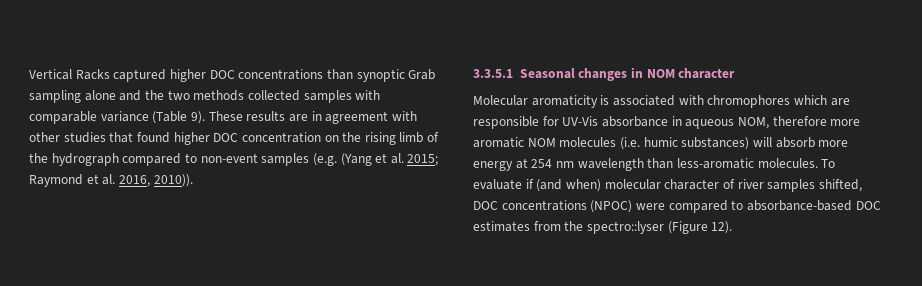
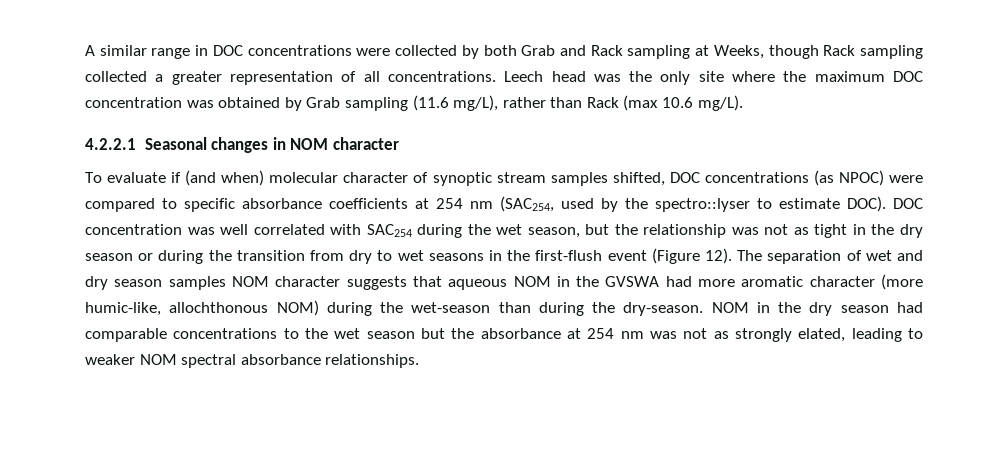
[29,69,436,82] [29,90,381,103] [29,111,417,124] [29,132,440,145] [29,153,439,166] [29,174,193,187] [473,69,513,78] Vertical Racks captured higher DOC concentrations than synoptic Grab sampling alone and the two methods collected samples with comparable variance (Table 9). These results are in agreement with other studies that found higher DOC concentration on the rising limb of the hydrograph compared to non-event samples (e.g. (Yang et al. 2015; Raymond et al. 2016, 2010)). // 3.3.5.1 -> [85,45,923,59] [85,71,923,85] [85,95,743,111] [85,138,136,150] A similar range in DOC concentrations were collected by both Grab and Rack sampling at Weeks, though Rack sampling collected a greater representation of all concentrations. Leech head was the only site where the maximum DOC concentration was obtained by Grab sampling (11.6 mg/L), rather than Rack (max 10.6 mg/L). // 4.2.2.1
[473,95,850,108] [473,116,861,129] [473,137,849,150] [473,158,818,171] Molecular aromaticity is associated with chromophores which are responsible for UV-Vis absorbance in aqueous NOM, therefore more aromatic NOM molecules (i.e. humic substances) will absorb more energy at 254 nm wavelength than less-aromatic molecules. -> (399, 143) none
[737,179,764,189] river -> [432,172,546,186] synoptic stream
[590,200,633,213] (NPOC) -> [813,170,884,186] (as NPOC)
[746,200,881,211] [473,221,733,234] absorbance-based DOC estimates from the spectro::lyser (Figure 12). -> [184,196,923,212] [85,224,923,238] [85,248,924,264] [85,274,923,290] [85,300,923,316] [85,328,924,342] [85,354,420,368] specific absorbance coefficients at 254 nm (SAC254, used by the spectro::lyser to estimate DOC). DOC concentration was well correlated with SAC254 during the wet season, but the relationship was not as tight in the dry season or during the transition from dry to wet seasons in the first-flush event (Figure 12). The separation of wet and dry season samples NOM character suggests that aqueous NOM in the GVSWA had more aromatic character (more humic-like, allochthonous NOM) during the wet-season than during the dry-season. NOM in the dry season had comparable concentrations to the wet season but the absorbance at 254 nm was not as strongly elated, leading to weaker NOM spectral absorbance relationships.

